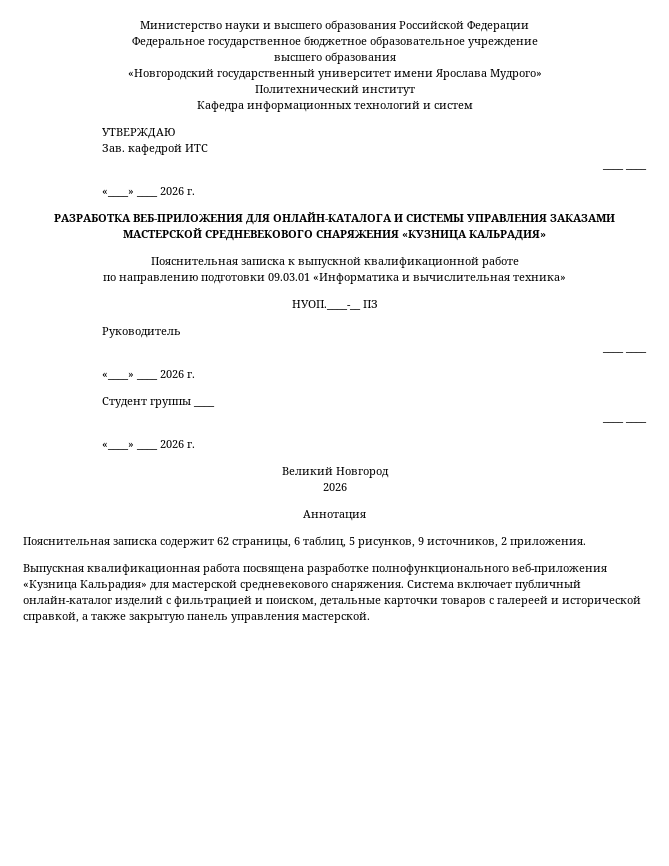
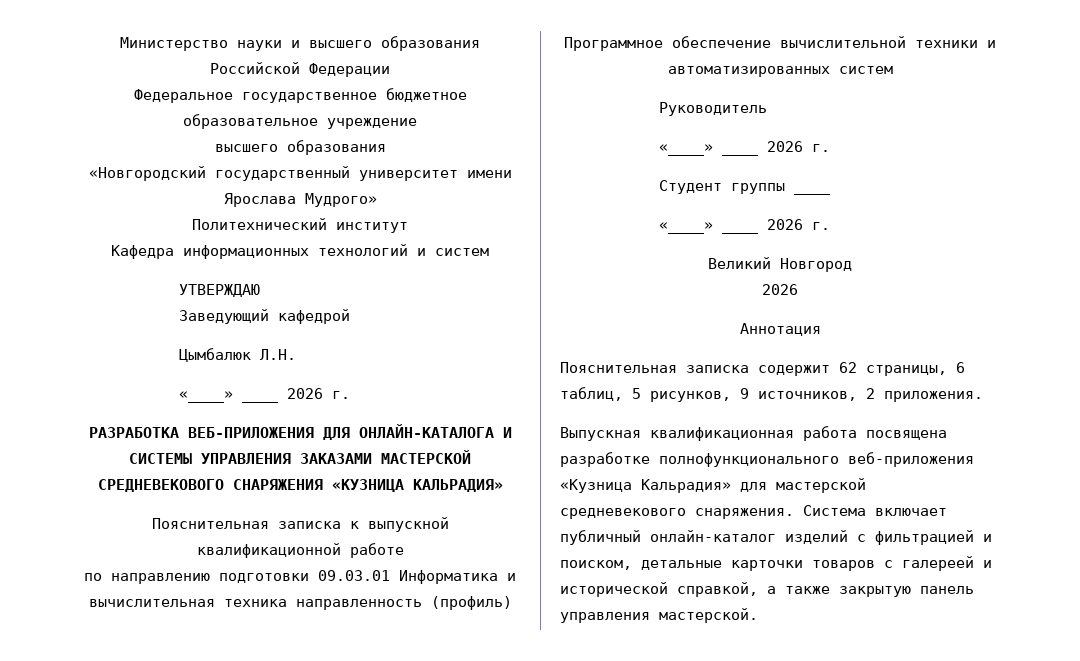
[101,144,125,152] Зав. -> [178,309,269,324] Заведующий
[184,144,208,152] [602,168,647,170] ИТС // ____ ____ -> [178,348,296,362] // Цымбалюк Л.Н.
[313,273,399,284] «Информатика -> [399,570,498,584] Информатика
[513,275,566,281] [291,300,378,310] техника» // НУОП.____-__ ПЗ -> [223,596,512,610] [564,36,996,51] [667,66,893,77] техника направленность (профиль) Программное обеспечение вычислительной техники и автоматизированных систем
[602,351,647,353] // ____ ____ -> (767, 109) none
[602,421,647,423] // ____ ____ -> (831, 193) none

